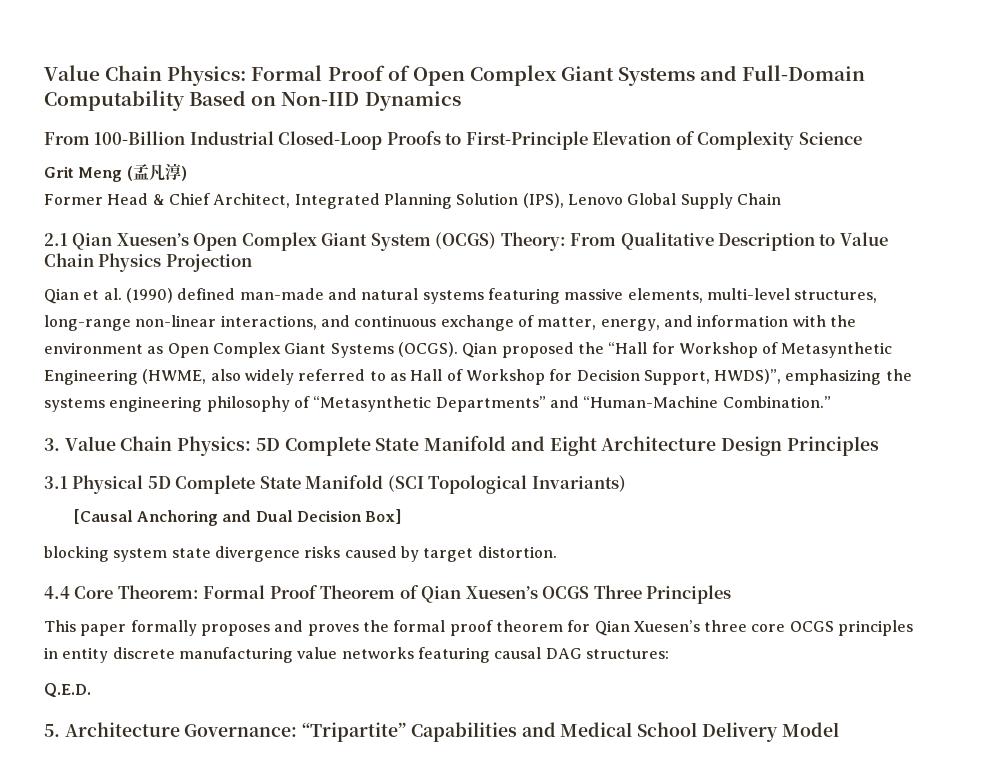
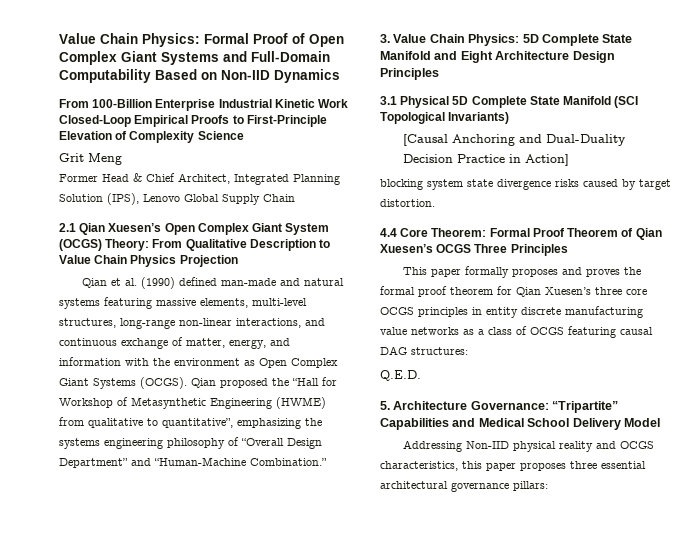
[189,131,383,150] Industrial Closed-Loop -> [155,99,349,111] [59,115,189,127] Enterprise Industrial Kinetic Work Closed-Loop Empirical
[126,163,187,181] (孟凡淳) -> (122, 159) none
[142,369,782,385] (HWME, also widely referred to as Hall of Workshop for Decision Support, HWDS)”, -> [276,397,326,409] [59,417,233,428] (HWME) from qualitative to quantitative”,
[313,396,546,412] “Metasynthetic Departments” -> [241,438,322,449] [59,458,128,468] “Overall Design Department”
[255,509,402,524] Dual Decision Box] -> [545,134,626,146] [402,154,569,166] Dual-Duality Decision Practice in Action]
(414, 653) none -> [463,326,564,335] as a class of OCGS
(839, 729) none -> [403,440,655,452] [380,461,646,471] [380,481,548,492] // Addressing Non-IID physical reality and OCGS characteristics, this paper proposes three essential architectural governance pillars:

